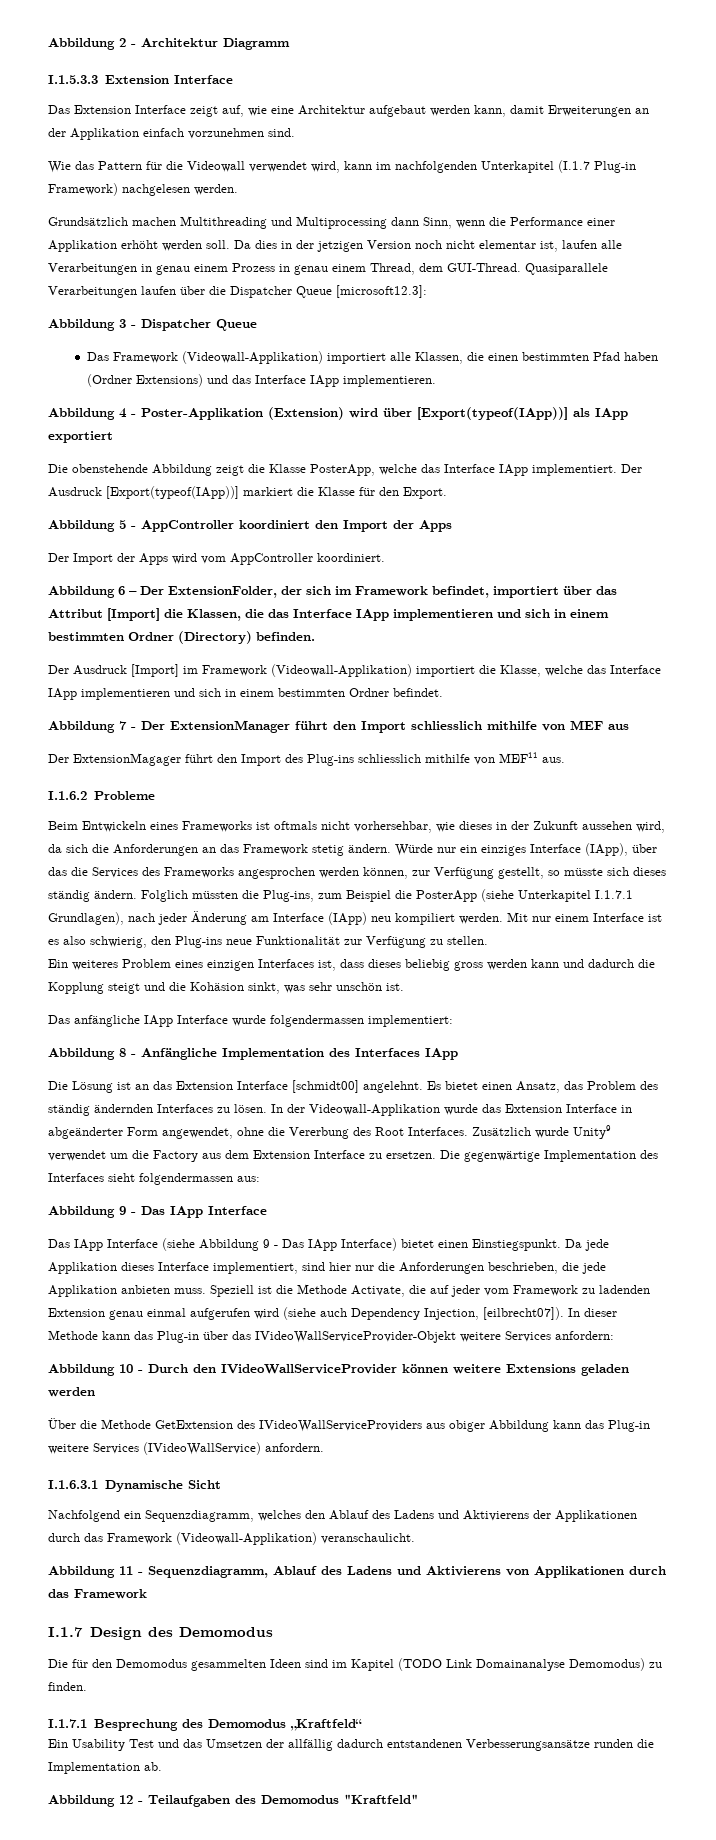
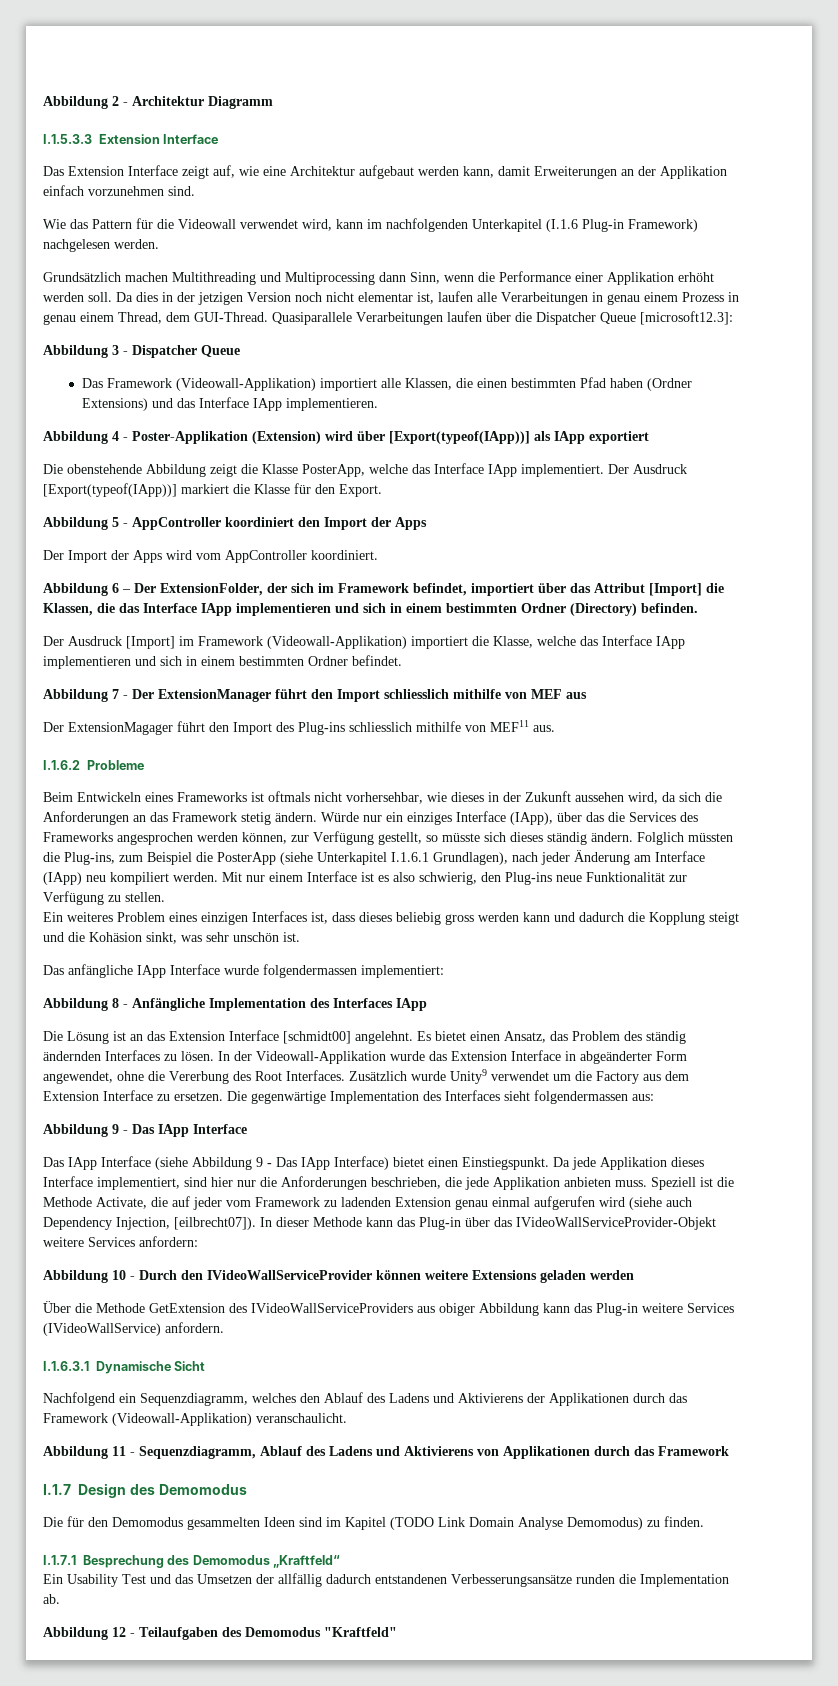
[558,160,590,173] (I.1.7 -> [546,219,578,232] (I.1.6
[595,890,633,899] I.1.7.1 -> [391,852,429,862] I.1.6.1
[476,1659,565,1671] Domainanalyse -> [469,1517,563,1530] Domain Analyse

